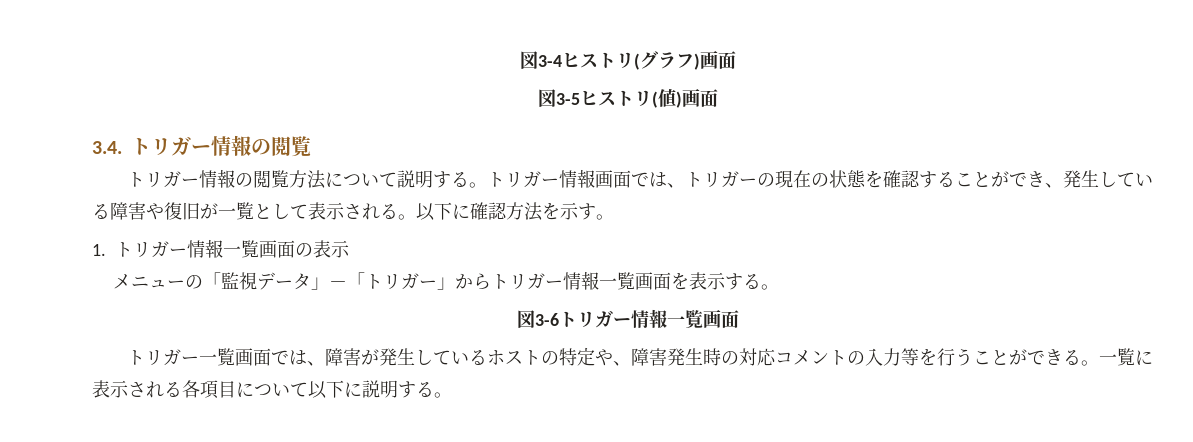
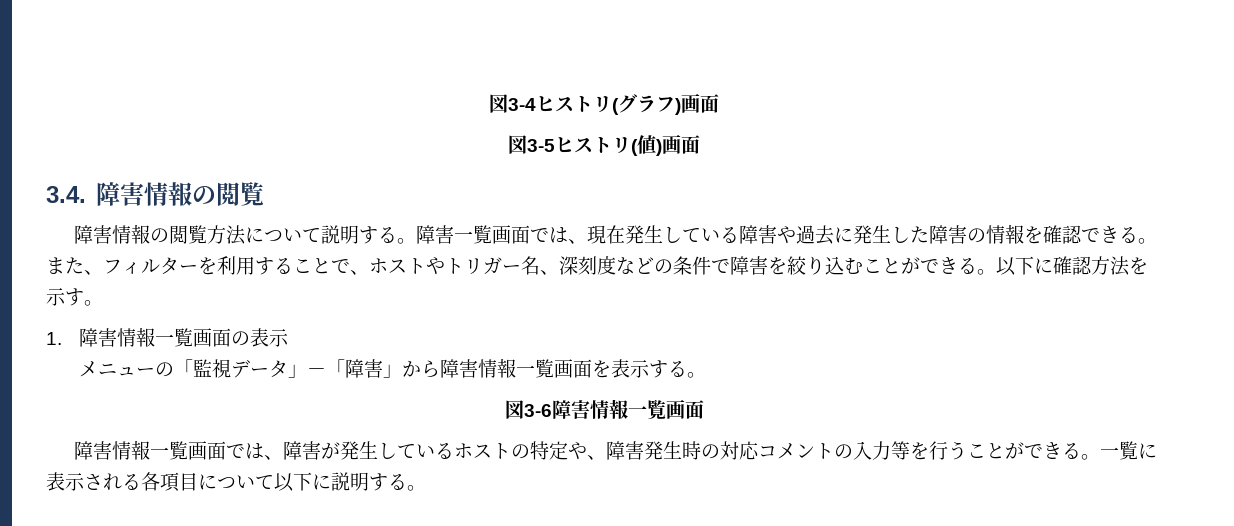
[131,136,211,156] トリガー -> [95,182,144,206] 障害
[126,171,199,187] トリガー -> [73,225,112,244] 障害
[486,169,1063,188] トリガー情報画面では、トリガーの現在の状態を確認することができ、 -> [415,225,625,244] 障害一覧画面では、現在
[164,202,380,220] 復旧が一覧として表示され -> [795,224,1157,245] [46,256,958,275] 過去に発生した障害の情報を確認できる。また、フィルターを利用することで、ホストやトリガー名、深刻度などの条件で障害を絞り込むことができ
[115,241,187,257] トリガー -> [78,328,117,347] 障害
[364,273,563,290] トリガー」からトリガー -> [344,359,478,378] 障害」から障害
[558,310,631,328] トリガー -> [551,400,590,419] 障害
[126,349,199,365] トリガー -> [73,440,150,460] 障害情報

